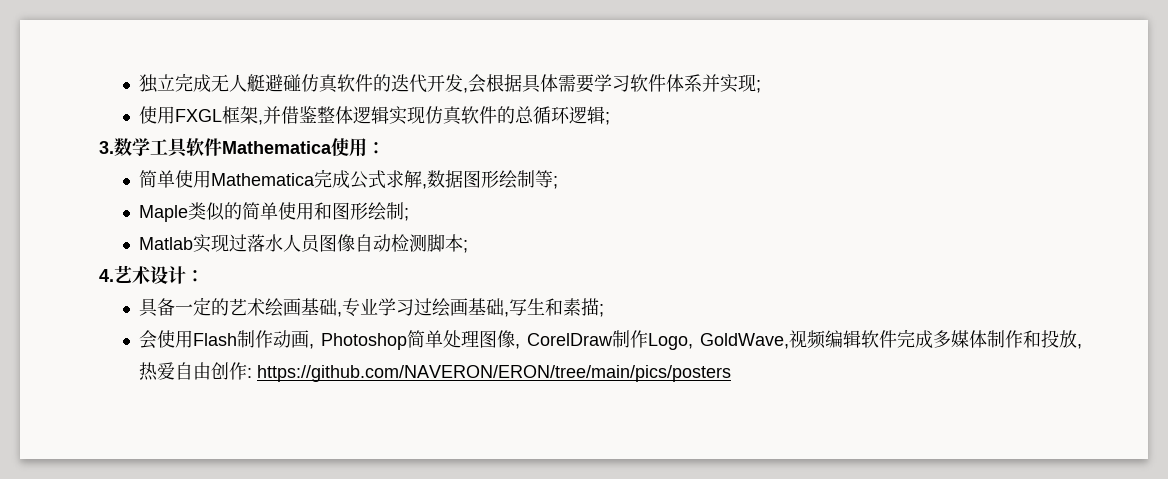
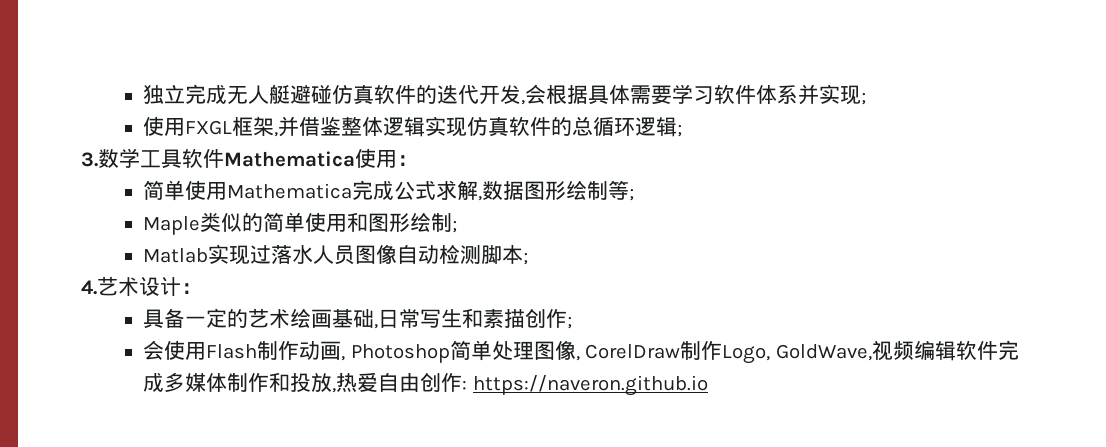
[342,298,510,317] 专业学习过绘画基础, -> [378,309,421,328] 日常
(600, 307) none -> [525,308,568,328] 创作
[257,365,732,382] https://github.com/NAVERON/ERON/tree/main/pics/posters -> [472,375,708,396] https://naveron.github.io

